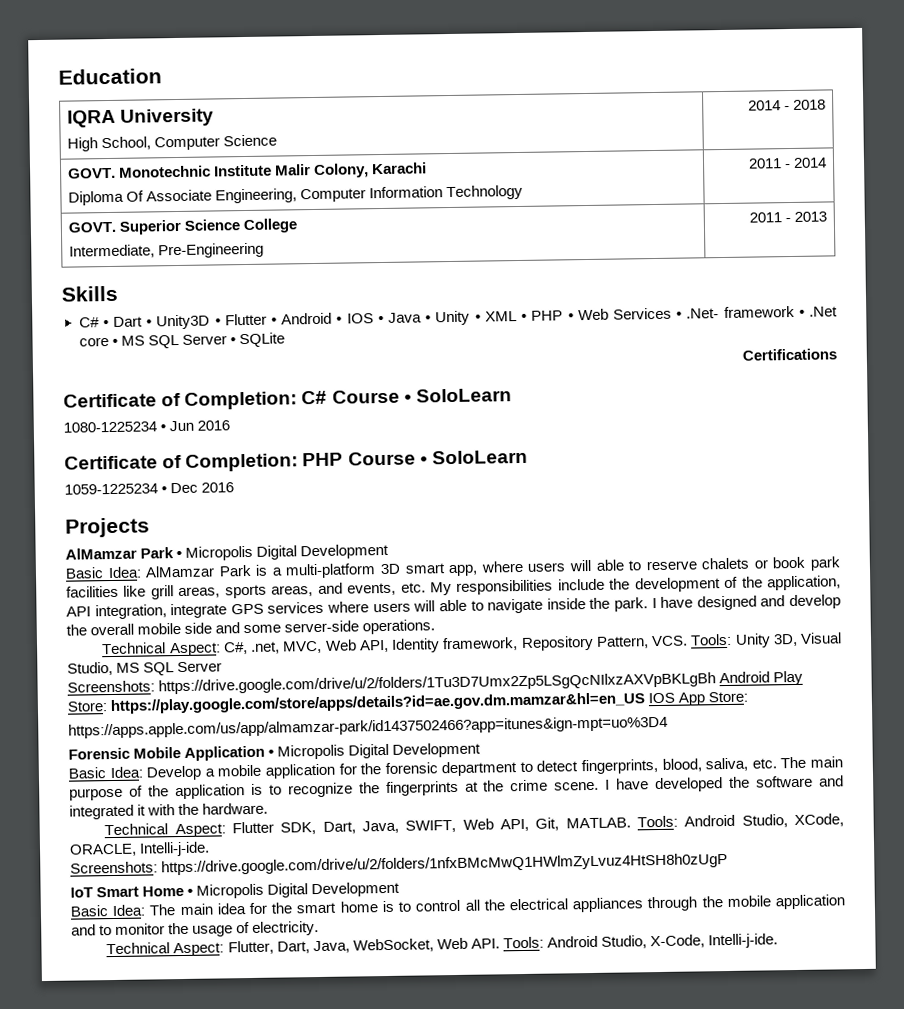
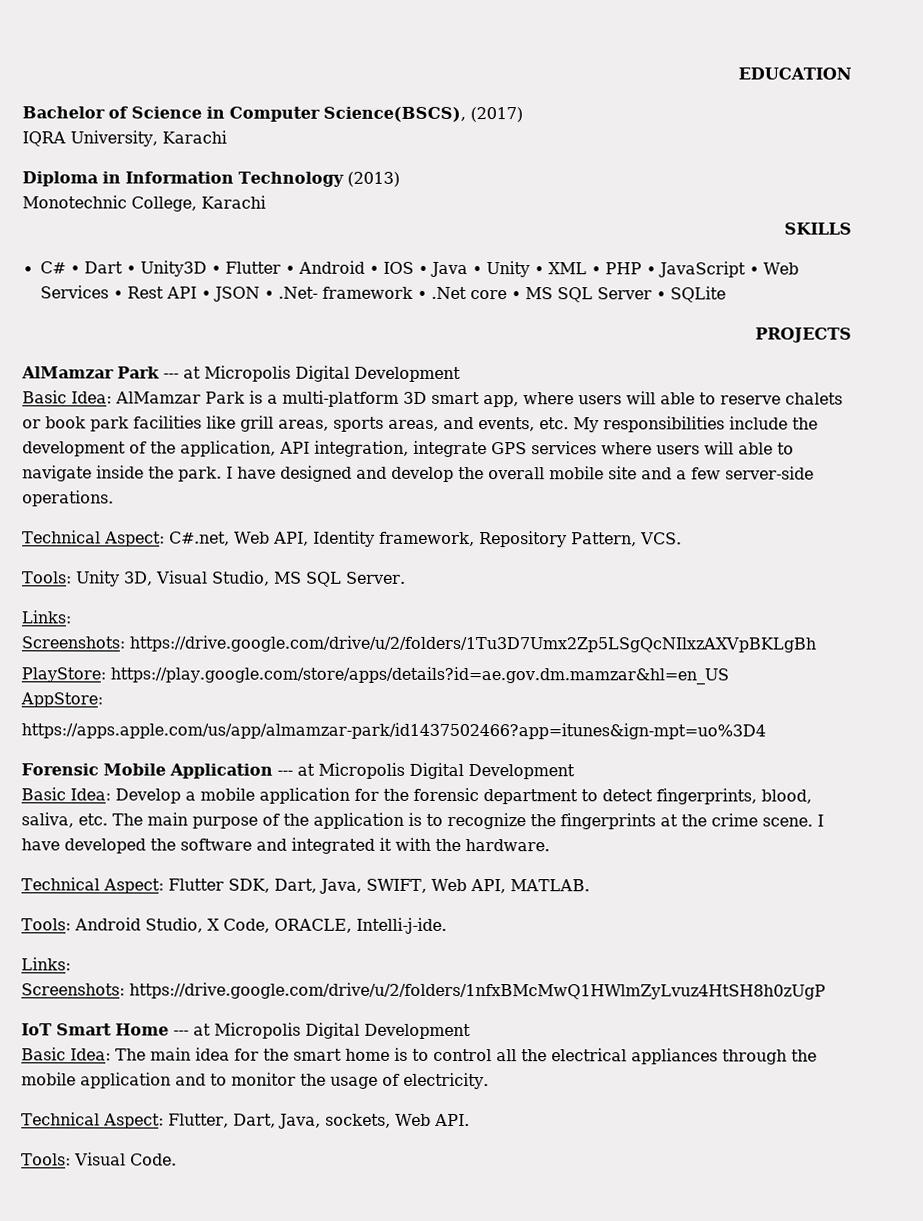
[58,68,162,85] [66,108,214,128] [66,134,277,152] [748,99,827,111] [67,162,428,179] [67,184,524,206] [748,157,828,169] [67,218,297,235] [68,242,264,259] [749,211,828,223] [61,285,118,302] Education // IQRA University // High School, Computer Science | 2014 - 2018 // GOVT. Monotechnic Institute Malir Colony, Karachi // Diploma Of Associate Engineering, Computer Information Technology | 2011 - 2014 // GOVT. Superior Science College // Intermediate, Pre-Engineering | 2011 - 2013 // Skills -> [738,67,853,80] [22,106,523,123] [22,130,227,147] [22,171,400,187] [22,195,266,212] [784,222,852,235] EDUCATION // Bachelor of Science in Computer Science(BSCS), (2017) // IQRA University, Karachi // Diploma in Information Technology (2013) // Monotechnic College, Karachi // SKILLS
(574, 317) none -> [657,261,759,278] JavaScript •
(683, 315) none -> [126,286,274,302] Rest API • JSON •
[742,348,837,361] [63,388,512,410] [63,420,231,433] [64,449,528,472] [64,482,235,495] [65,517,150,538] [65,547,183,560] Certifications // Certificate of Completion: C# Course • SoloLearn // 1080-1225234 • Jun 2016 // Certificate of Completion: PHP Course • SoloLearn // 1059-1225234 • Dec 2016 // Projects // AlMamzar Park • -> [755,327,852,343] [21,366,201,379] PROJECTS // AlMamzar Park --- at
[184,622,282,634] side and some -> [608,466,721,480] site and a few
[222,640,323,655] C#, .net, MVC, -> [168,531,230,546] C#.net,
(689, 641) none -> (682, 538) //
[177,661,223,673] Server -> [345,571,406,584] [21,610,71,624] Server. // Links:
[719,670,804,686] [67,691,749,715] Android Play Store: https://play.google.com/store/apps/details?id=ae.gov.dm.mamzar&hl=en_US IOS App Store: -> [21,666,729,685] [20,692,103,708] // PlayStore: https://play.google.com/store/apps/details?id=ae.gov.dm.mamzar&hl=en_US // AppStore:
[268,749,275,757] • -> [276,763,315,776] --- at
[535,817,560,831] Git, -> (506, 886) none
[637,813,845,828] Tools: Android Studio, XCode, -> [21,917,270,933] // Tools: Android Studio, X Code,
(211, 849) none -> [21,957,71,971] // Links:
[187,888,194,896] • -> [173,1023,211,1036] --- at
[352,938,434,953] WebSocket, -> [324,1113,391,1128] sockets,
[502,933,778,949] Tools: Android Studio, X-Code, Intelli-j-ide. -> [21,1152,177,1166] // Tools: Visual Code.

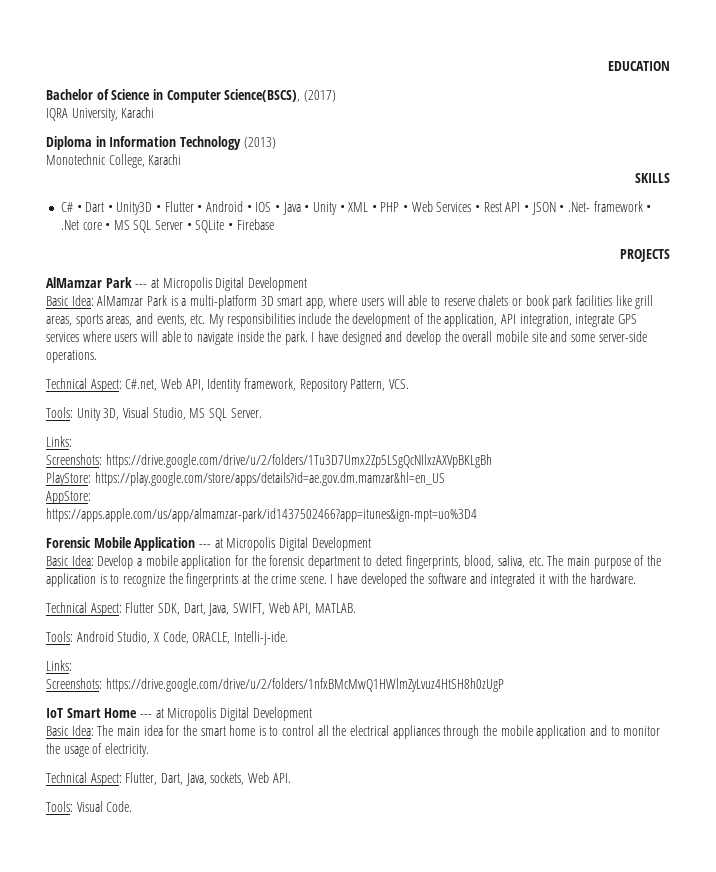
[657,261,759,278] JavaScript • -> (409, 208) none
(726, 294) none -> [228,219,274,230] • Firebase
[676,467,721,480] a few -> [570,334,595,342] some

